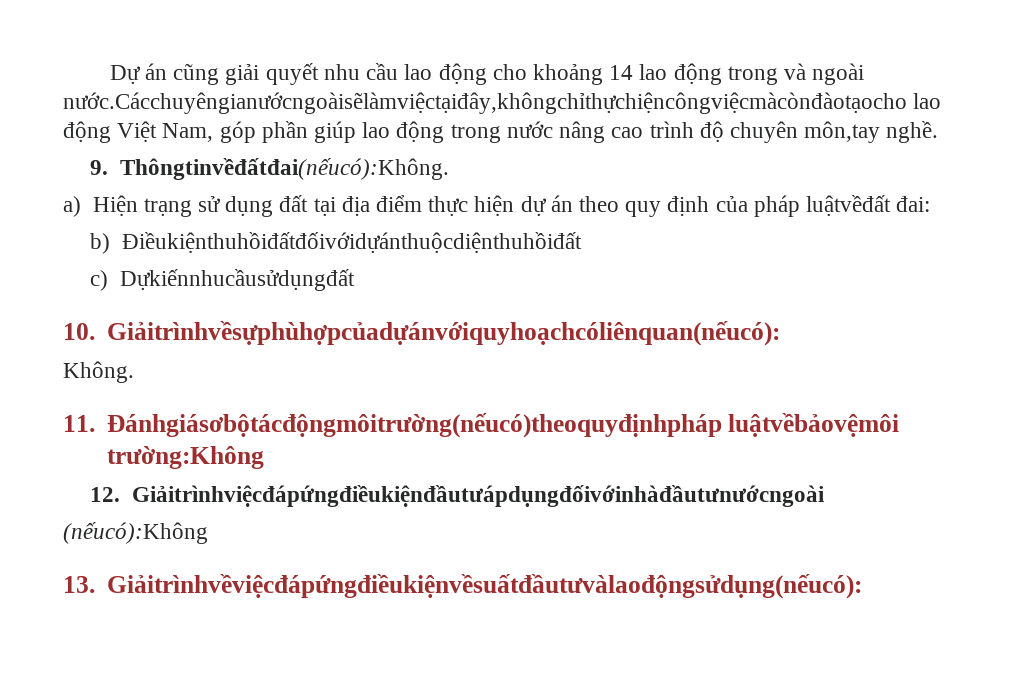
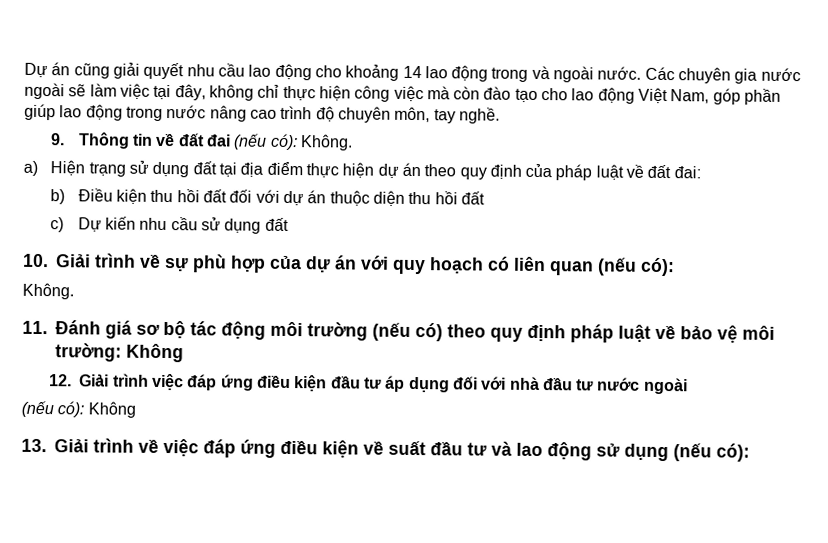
[63,92,907,114] nước.Cácchuyêngianướcngoàisẽlàmviệctạiđây,khôngchỉthựchiệncôngviệcmàcònđàotạocho -> [597,66,801,84] [24,82,569,103] nước. Các chuyên gia nước ngoài sẽ làm việc tại đây, không chỉ thực hiện công việc mà còn đào tạo cho
[804,121,881,143] môn,tay -> [394,106,456,124] môn, tay
[119,158,449,180] Thôngtinvềđấtđai(nếucó):Không. -> [77,132,353,151] Thông tin về đất đai (nếu có): Không.
[806,195,892,216] luậtvềđất -> [595,164,672,181] luật về đất
[121,232,582,253] [90,269,355,291] [63,321,780,346] [63,361,134,383] [63,413,900,438] [106,446,264,469] [90,485,825,507] [63,522,208,544] [63,574,862,599] Điềukiệnthuhồiđấtđốivớidựánthuộcdiệnthuhồiđất // c) Dựkiếnnhucầusửdụngđất // 10. Giảitrìnhvềsựphùhợpcủadựánvớiquyhoạchcóliênquan(nếucó): // Không. // 11. Đánhgiásơbộtácđộngmôitrường(nếucó)theoquyđịnhpháp luậtvềbảovệmôi trường:Không // 12. Giảitrìnhviệcđápứngđiềukiệnđầutưápdụngđốivớinhàđầutưnướcngoài // (nếucó):Không // 13. Giảitrìnhvềviệcđápứngđiềukiệnvềsuấtđầutưvàlaođộngsửdụng(nếucó): -> [77,188,485,207] [50,216,289,234] [23,253,675,277] [22,282,74,300] [22,320,775,343] [55,343,184,363] [49,373,688,395] [21,400,136,418] [21,438,750,462] Điều kiện thu hồi đất đối với dự án thuộc diện thu hồi đất // c) Dự kiến nhu cầu sử dụng đất // 10. Giải trình về sự phù hợp của dự án với quy hoạch có liên quan (nếu có): // Không. // 11. Đánh giá sơ bộ tác động môi trường (nếu có) theo quy định pháp luật về bảo vệ môi trường: Không // 12. Giải trình việc đáp ứng điều kiện đầu tư áp dụng đối với nhà đầu tư nước ngoài // (nếu có): Không // 13. Giải trình về việc đáp ứng điều kiện về suất đầu tư và lao động sử dụng (nếu có):

